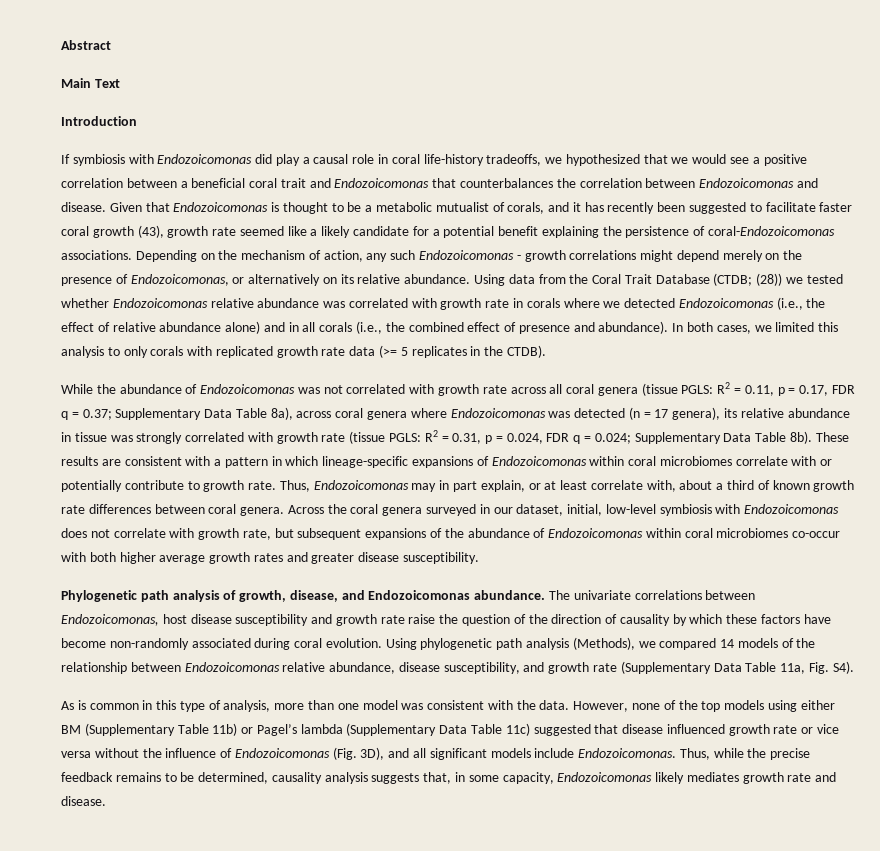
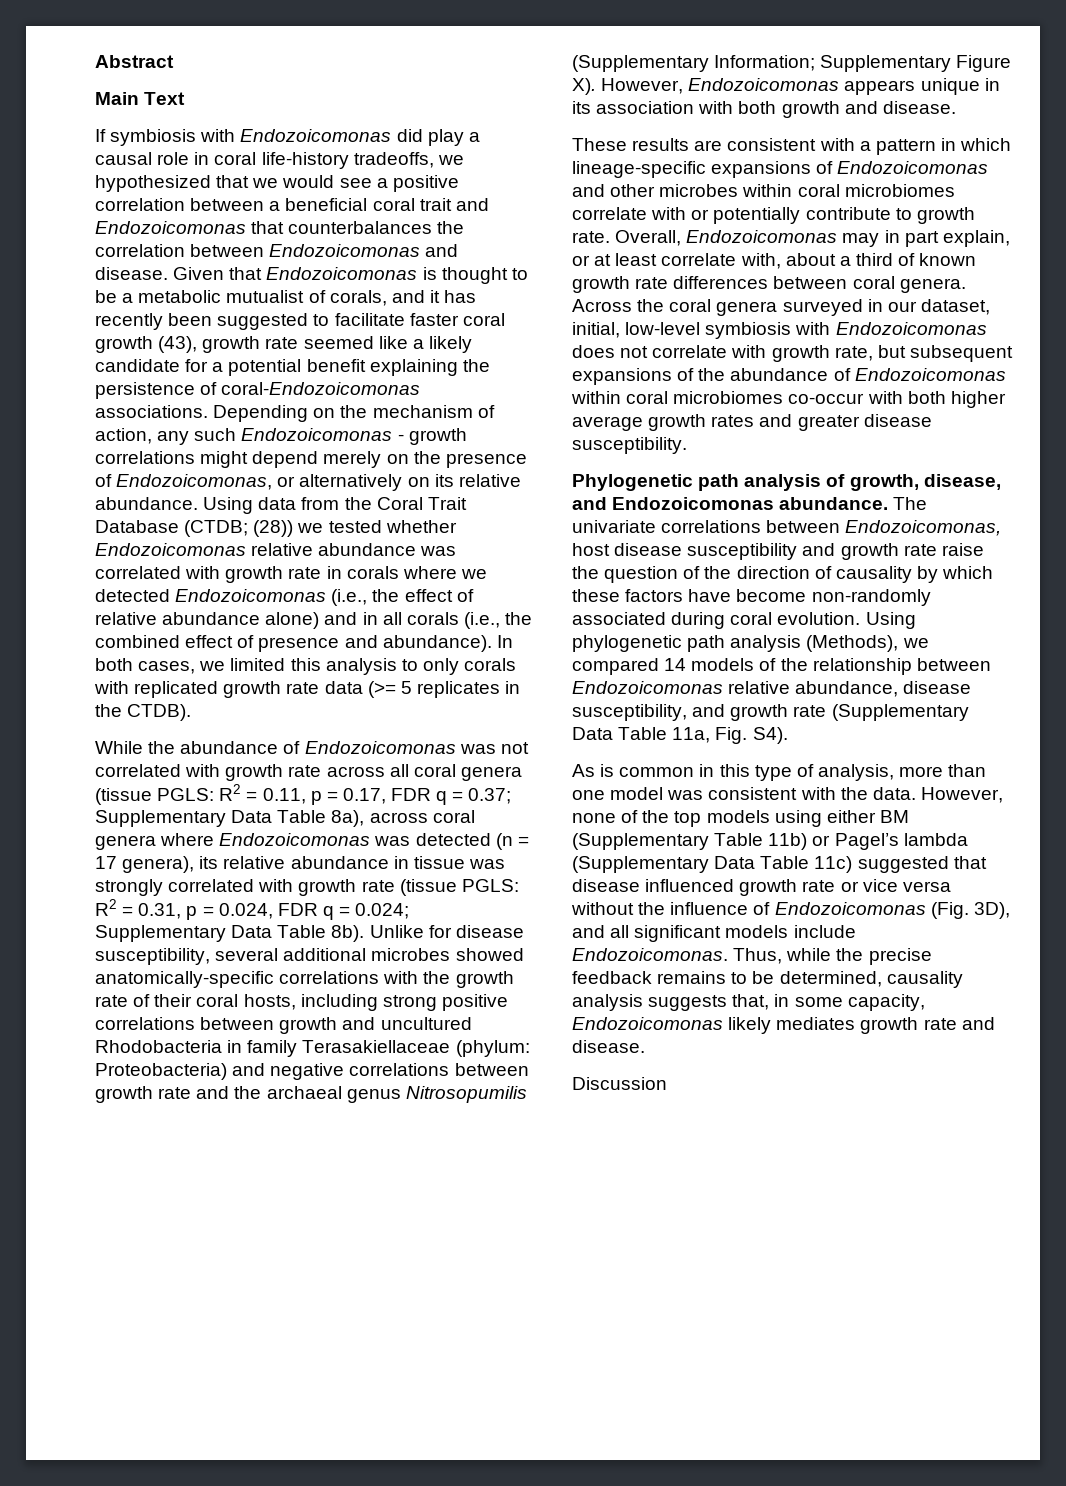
[61,116,137,126] // Introduction -> (186, 98) none
(812, 437) none -> [369,925,524,938] [95,948,524,965] [95,971,514,988] [95,994,508,1011] [95,1017,472,1034] [95,1040,530,1057] [95,1063,529,1080] [95,1086,527,1103] [572,55,1012,72] [572,78,1000,95] [572,101,956,118] Unlike for disease susceptibility, several additional microbes showed anatomically-specific correlations with the growth rate of their coral hosts, including strong positive correlations between growth and uncultured Rhodobacteria in family Terasakiellaceae (phylum: Proteobacteria) and negative correlations between growth rate and the archaeal genus Nitrosopumilis (Supplementary Information; Supplementary Figure X). However, Endozoicomonas appears unique in its association with both growth and disease. //
(587, 461) none -> [572,184,739,197] and other microbes
[279,480,310,492] Thus, -> [615,230,682,246] Overall,
(106, 801) none -> [572,1077,667,1090] // Discussion

